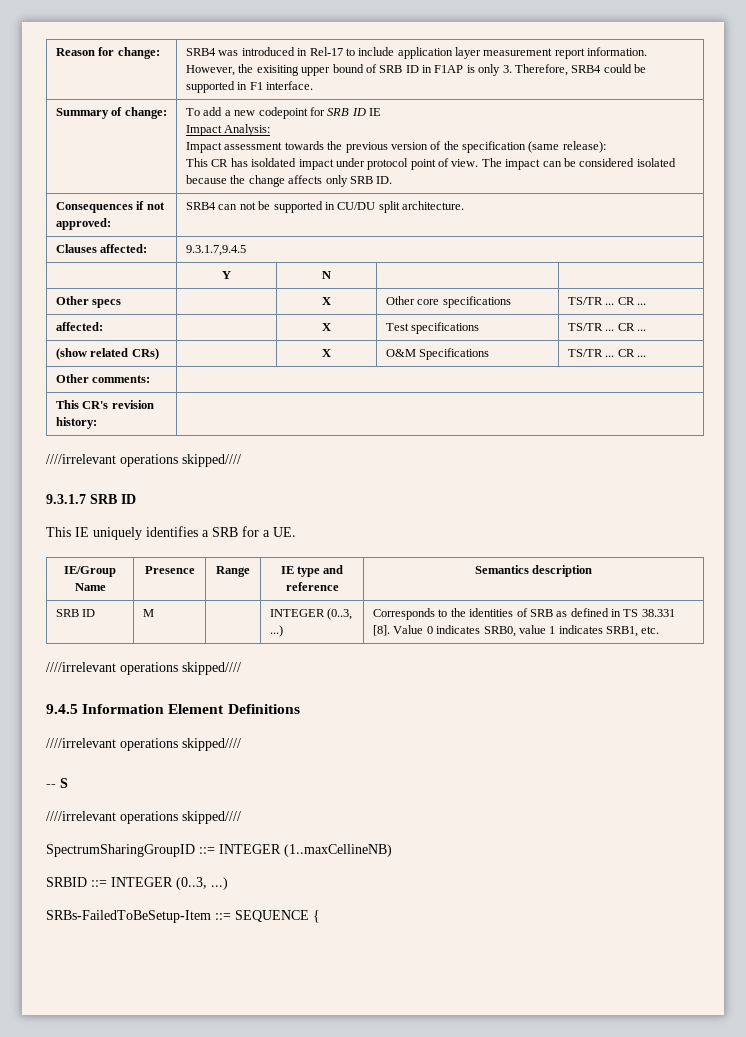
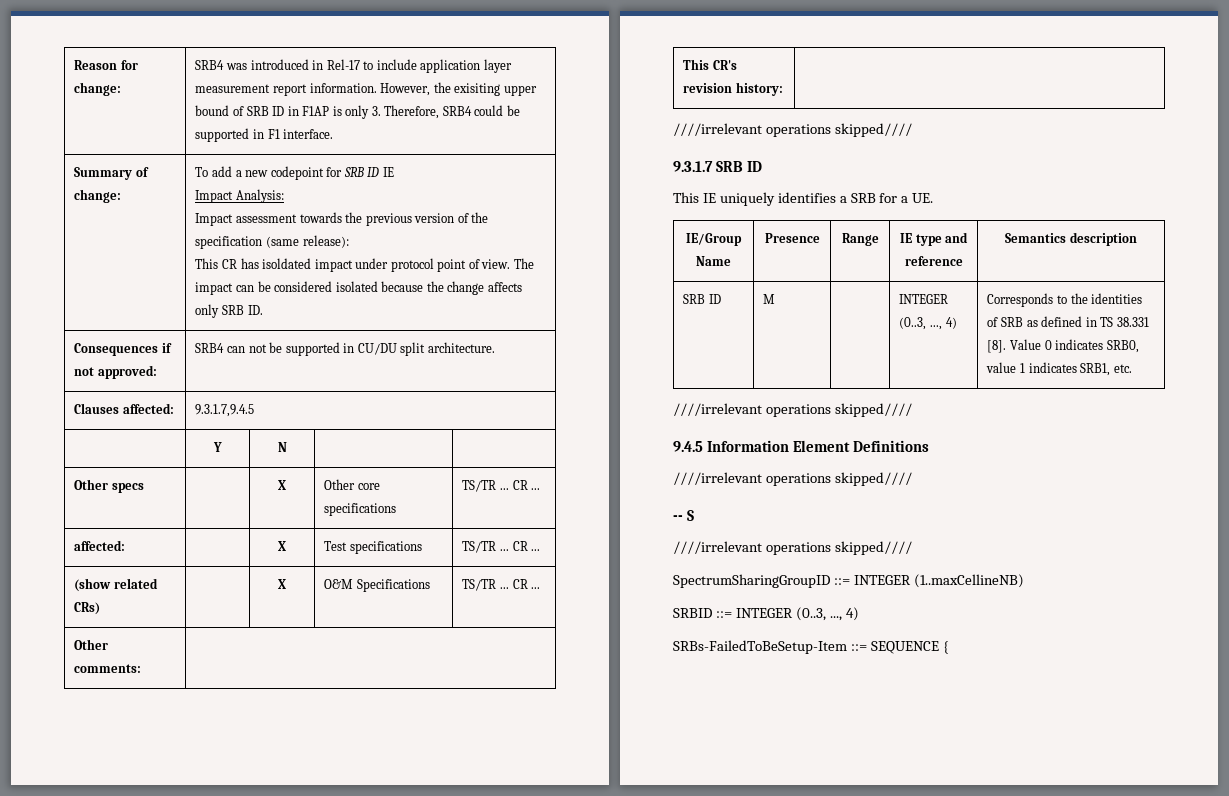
[270,625,284,637] ...) -> [929,317,957,330] ..., 4)
[211,877,228,890] ...) -> [829,607,859,621] ..., 4)

